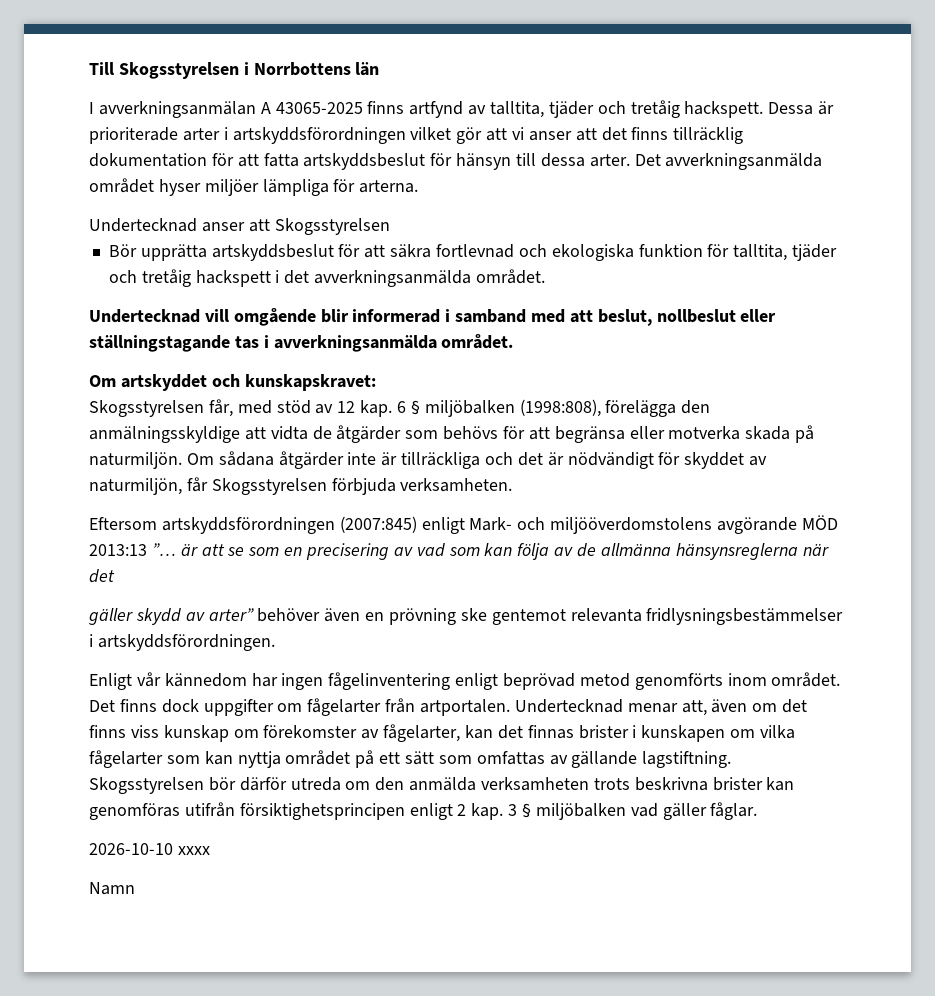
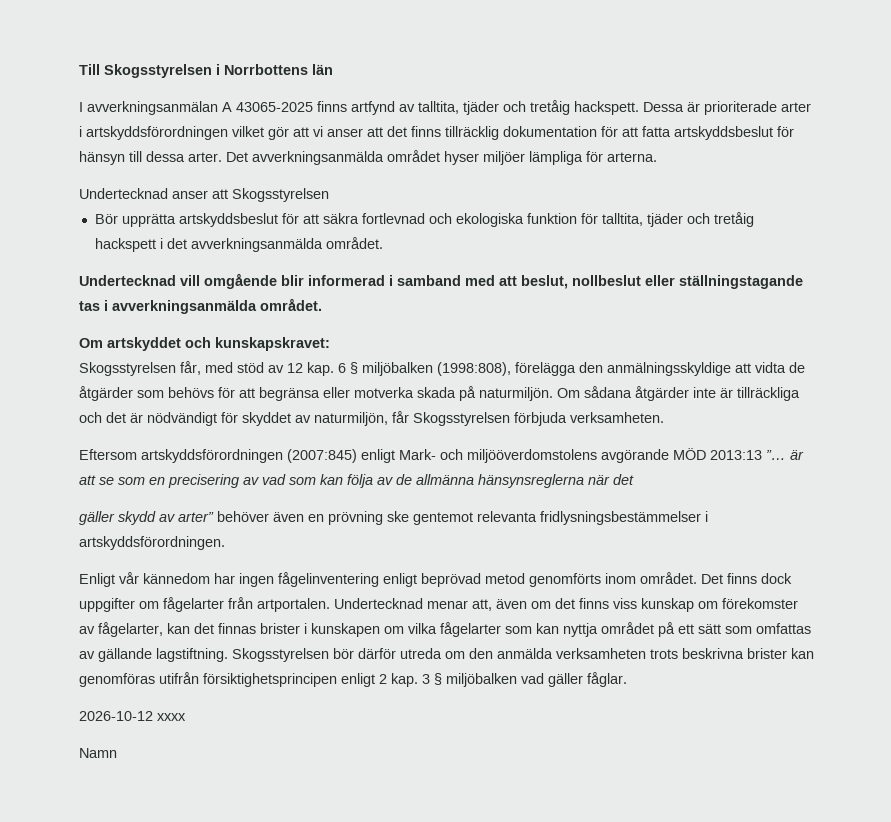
[89,843,173,855] 2026-10-10 -> [79,711,153,721] 2026-10-12

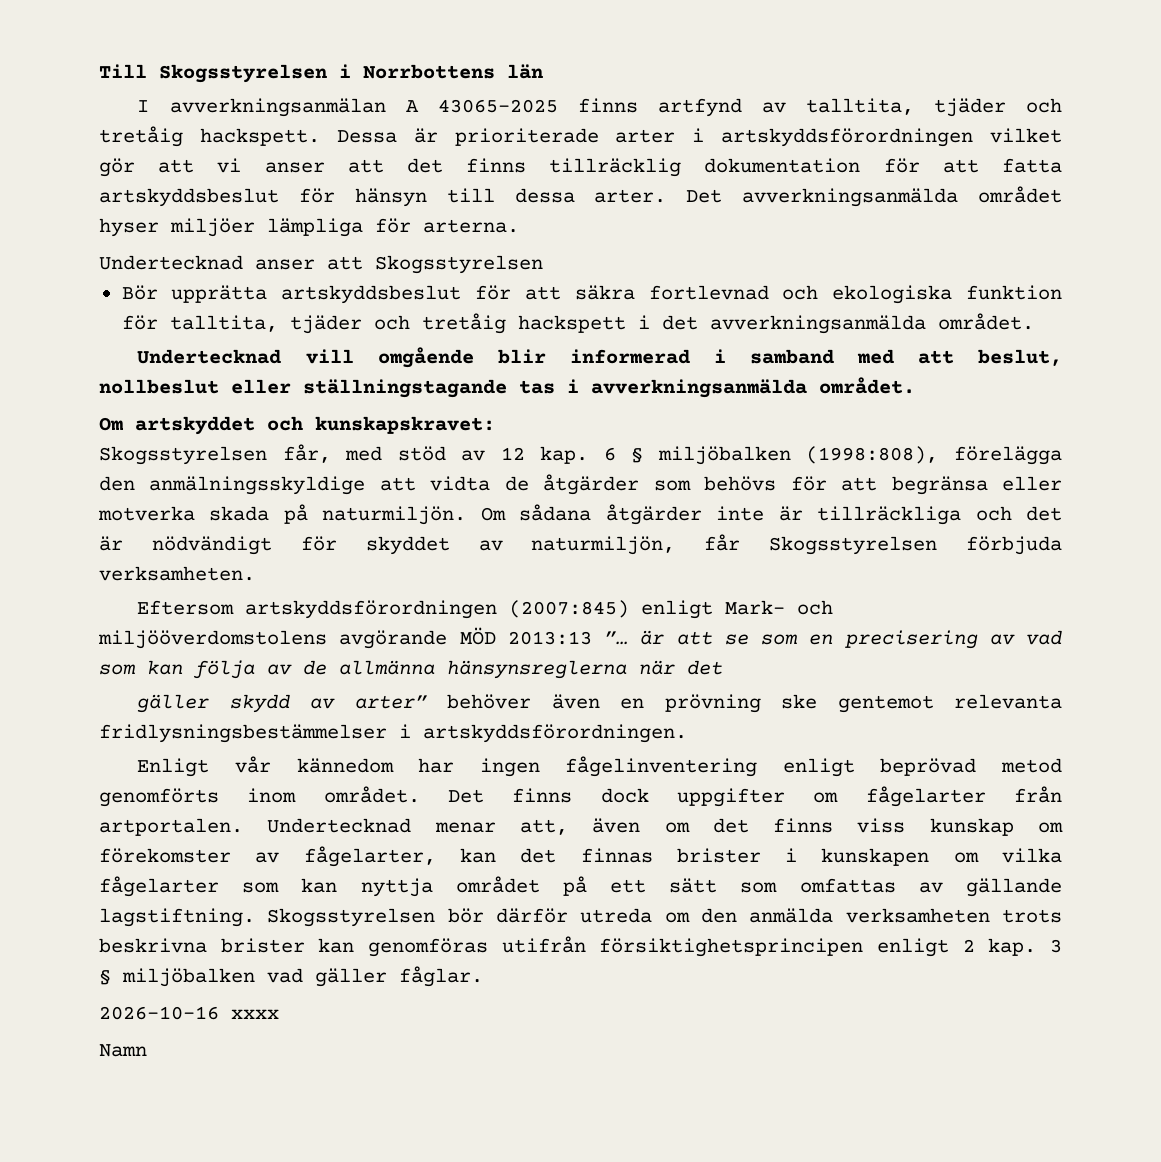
[79,711,153,721] 2026-10-12 -> [99,1006,219,1020] 2026-10-16

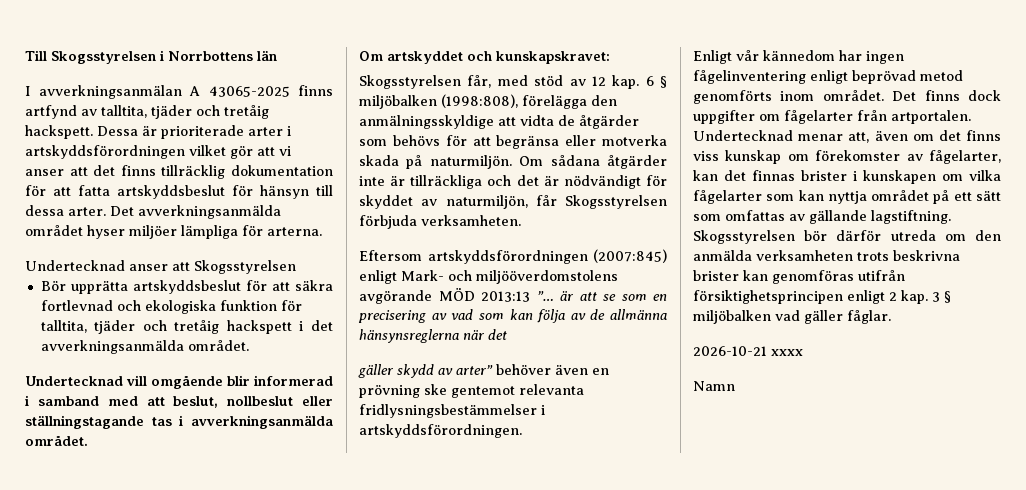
[99,1006,219,1020] 2026-10-16 -> [693,346,767,356] 2026-10-21

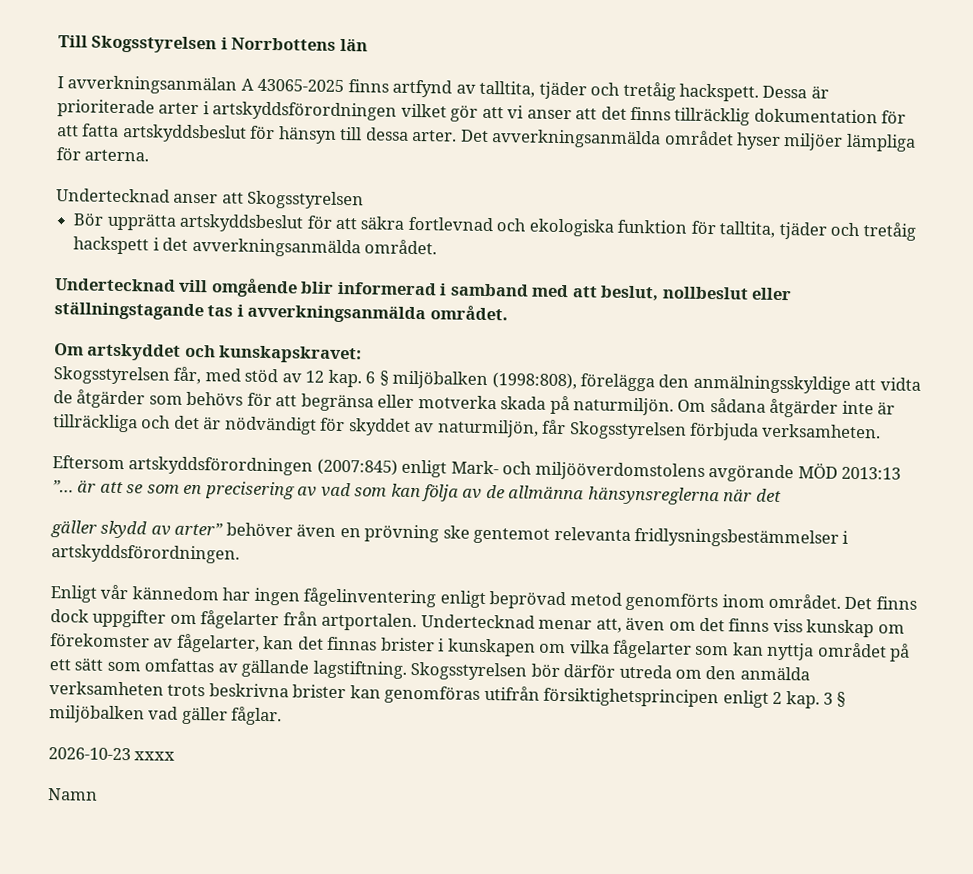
[693,346,767,356] 2026-10-21 -> [48,747,131,761] 2026-10-23

